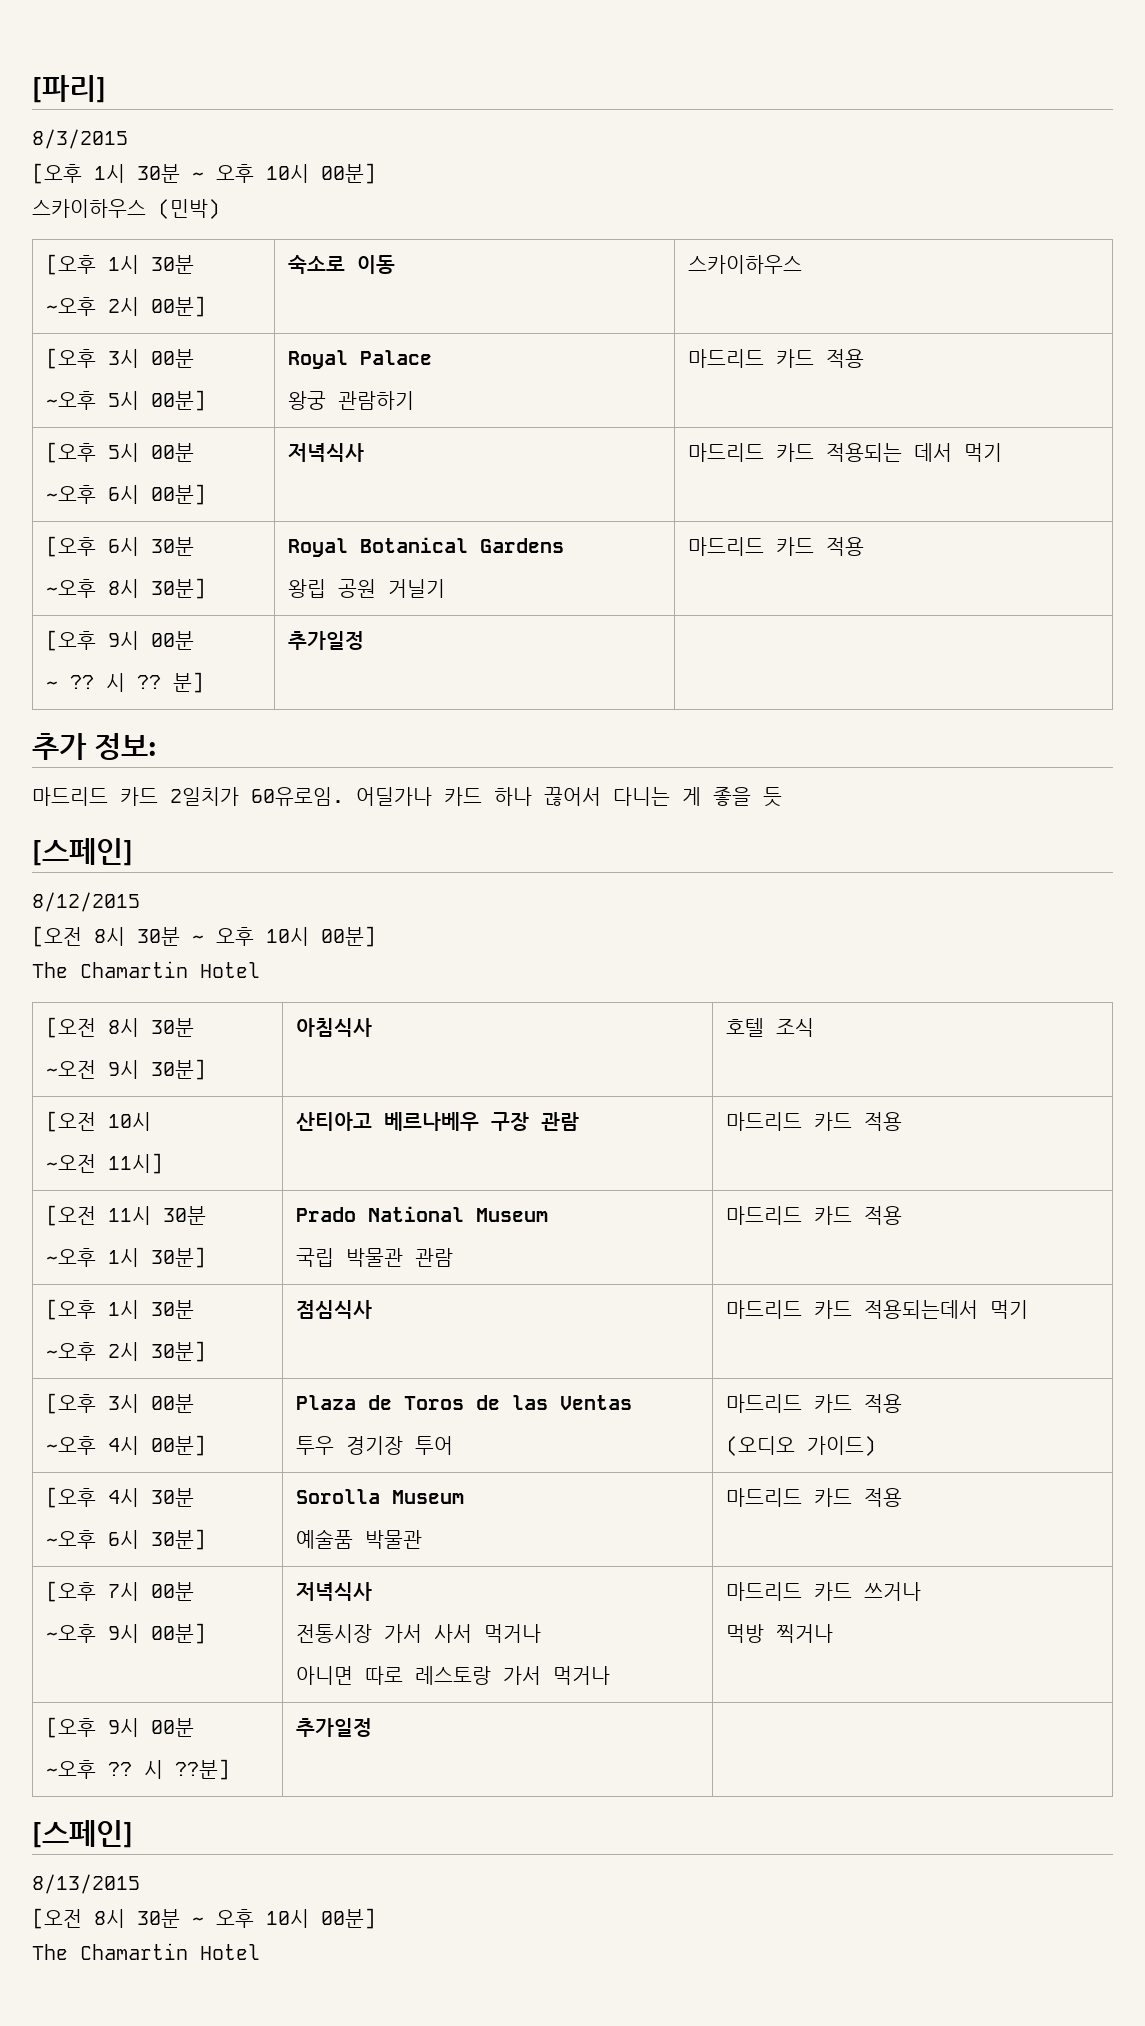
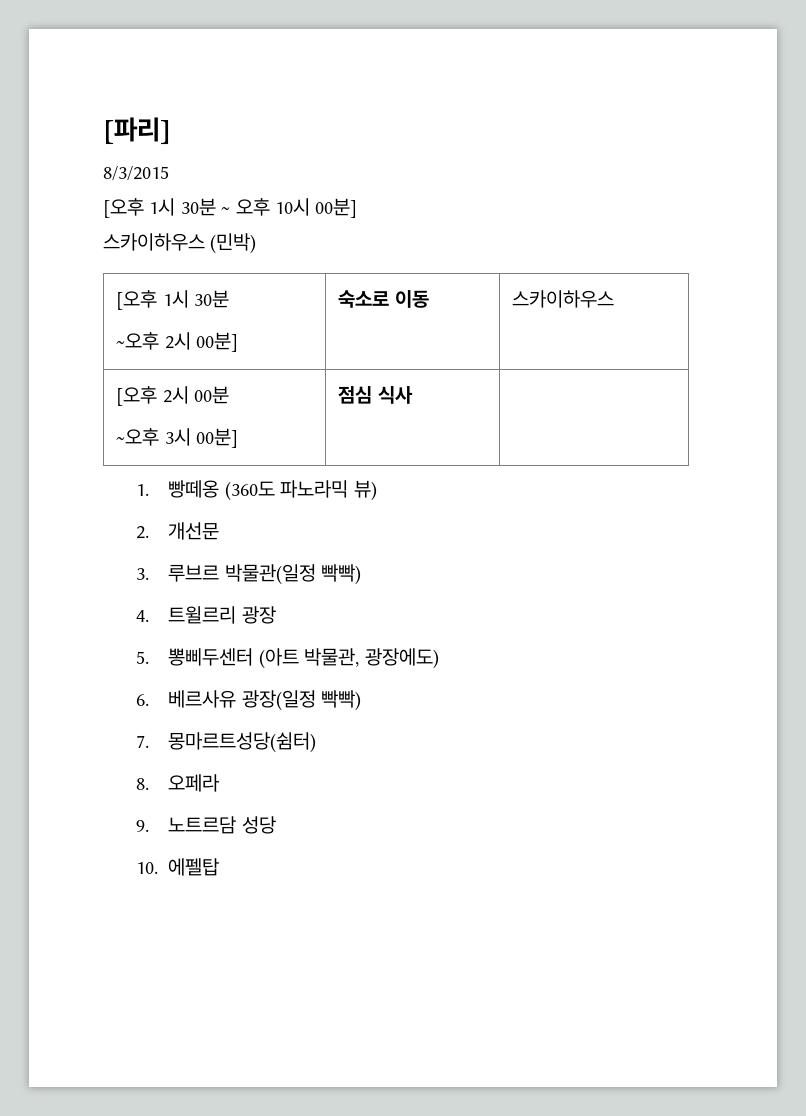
[108,349,195,368] [46,390,207,411] [288,350,433,369] [288,391,415,410] [688,349,865,368] [46,442,195,463] [46,484,207,505] [288,443,365,462] [688,443,1003,462] [46,536,195,557] [46,578,207,599] [288,537,565,557] [288,579,446,598] [688,537,865,556] [46,630,195,651] [46,672,205,693] [288,631,365,650] [32,733,157,760] [32,787,782,807] [32,838,133,866] [32,892,140,912] [32,926,376,947] [32,961,260,978] [46,1017,195,1038] [46,1059,207,1080] [296,1018,373,1037] [726,1018,815,1037] [46,1111,152,1132] [46,1153,164,1174] [296,1112,580,1131] [726,1112,903,1131] [46,1205,207,1226] [46,1247,207,1268] [296,1206,549,1222] [296,1248,454,1267] [726,1206,903,1225] [46,1299,195,1320] [46,1341,207,1362] [296,1300,373,1319] [726,1300,1029,1319] [46,1393,195,1414] [46,1435,207,1456] [296,1395,633,1410] [296,1436,454,1455] [726,1394,903,1413] [726,1436,877,1456] [46,1487,195,1508] [46,1529,207,1550] [296,1489,465,1504] [296,1529,423,1549] [726,1488,903,1507] [46,1581,195,1602] [46,1623,207,1644] [296,1582,373,1601] [296,1624,542,1643] [296,1666,611,1685] [726,1582,922,1601] [726,1624,834,1643] [46,1717,195,1738] [46,1759,231,1780] [296,1718,373,1737] [32,1820,133,1848] [32,1874,140,1894] [32,1908,376,1929] [32,1943,260,1960] 3시 00분 // ~오후 5시 00분] | Royal Palace // 왕궁 관람하기 | 마드리드 카드 적용 // [오후 5시 00분 // ~오후 6시 00분] | 저녁식사 | 마드리드 카드 적용되는 데서 먹기 // [오후 6시 30분 // ~오후 8시 30분] | Royal Botanical Gardens // 왕립 공원 거닐기 | 마드리드 카드 적용 // [오후 9시 00분 // ~ ?? 시 ?? 분] | 추가일정 | // 추가 정보: // 마드리드 카드 2일치가 60유로임. 어딜가나 카드 하나 끊어서 다니는 게 좋을 듯 // [스페인] // 8/12/2015 // [오전 8시 30분 ~ 오후 10시 00분] // The Chamartin Hotel // [오전 8시 30분 // ~오전 9시 30분] | 아침식사 | 호텔 조식 // [오전 10시 // ~오전 11시] | 산티아고 베르나베우 구장 관람 | 마드리드 카드 적용 // [오전 11시 30분 // ~오후 1시 30분] | Prado National Museum // 국립 박물관 관람 | 마드리드 카드 적용 // [오후 1시 30분 // ~오후 2시 30분] | 점심식사 | 마드리드 카드 적용되는데서 먹기 // [오후 3시 00분 // ~오후 4시 00분] | Plaza de Toros de las Ventas // 투우 경기장 투어 | 마드리드 카드 적용 // (오디오 가이드) // [오후 4시 30분 // ~오후 6시 30분] | Sorolla Museum // 예술품 박물관 | 마드리드 카드 적용 // [오후 7시 00분 // ~오후 9시 00분] | 저녁식사 // 전통시장 가서 사서 먹거나 // 아니면 따로 레스토랑 가서 먹거나 | 마드리드 카드 쓰거나 // 먹방 찍거나 // [오후 9시 00분 // ~오후 ?? 시 ??분] | 추가일정 | // [스페인] // 8/13/2015 // [오전 8시 30분 ~ 오후 10시 00분] // The Chamartin Hotel -> [162,386,230,404] [116,428,239,448] [338,386,413,404] [135,480,377,501] [135,522,220,540] [135,564,362,585] [135,606,276,624] [135,648,439,669] [135,690,362,711] [135,732,317,753] [135,774,221,792] [135,816,276,834] [135,858,220,876] 2시 00분 // ~오후 3시 00분] | 점심 식사 | // 1. 빵떼옹 (360도 파노라믹 뷰) // 2. 개선문 // 3. 루브르 박물관(일정 빡빡) // 4. 트윌르리 광장 // 5. 뽕삐두센터 (아트 박물관, 광장에도) // 6. 베르사유 광장(일정 빡빡) // 7. 몽마르트성당(쉼터) // 8. 오페라 // 9. 노트르담 성당 // 10. 에펠탑

